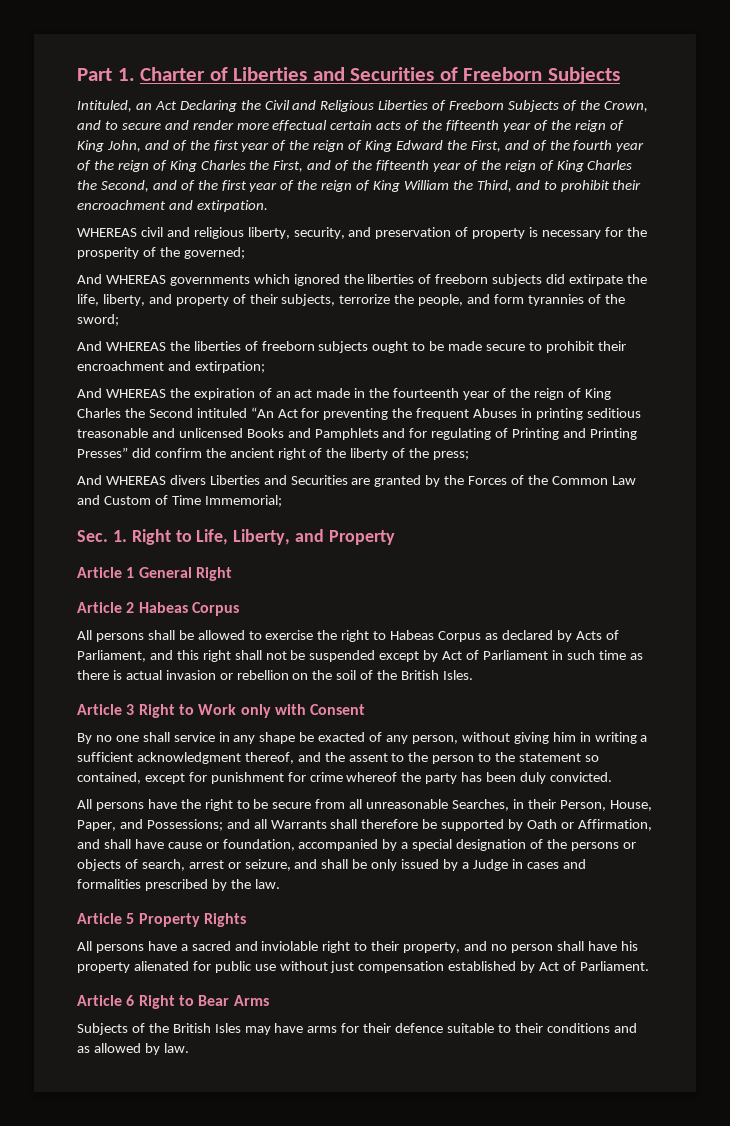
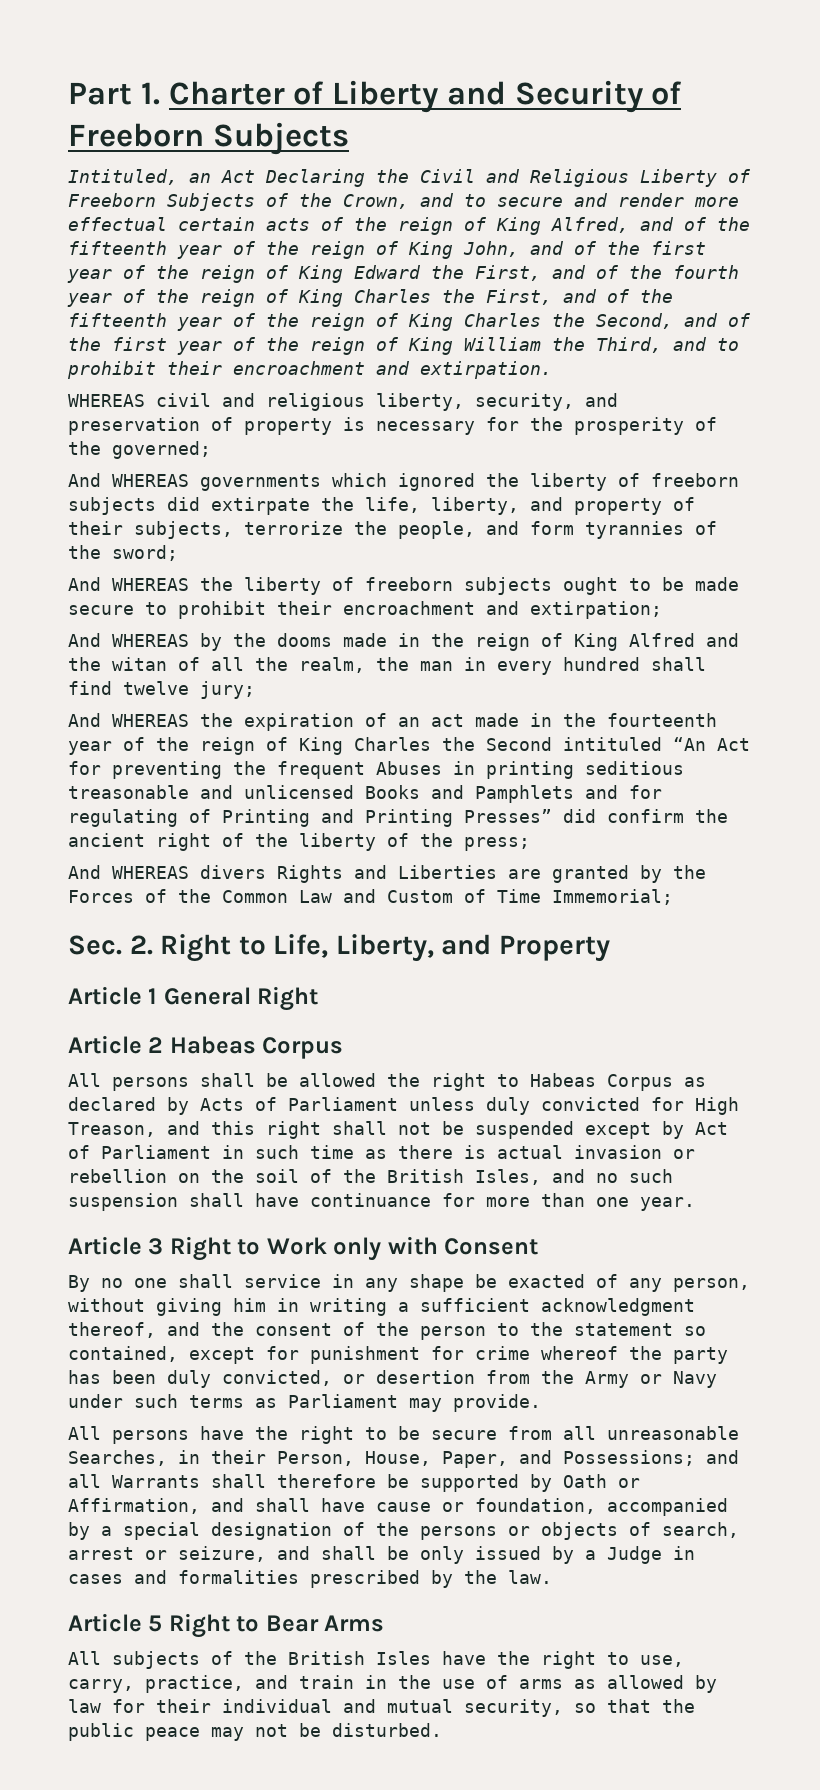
[233,67,435,81] Liberties and Securities -> [332,80,643,113] Liberty and Security
[378,100,429,110] Liberties -> [640,169,717,187] Liberty
(443, 125) none -> [398,217,750,235] reign of King Alfred, and of the
[367,274,415,284] liberties -> [530,473,607,491] liberty
[193,341,241,351] liberties -> [244,577,321,595] liberty
(265, 367) none -> [68,633,739,651] [68,657,706,675] [68,681,255,699] // And WHEREAS by the dooms made in the reign of King Alfred and the witan of all the realm, the man in every hundred shall find twelve jury;
[209,475,348,485] Liberties and Securities -> [277,865,497,883] Rights and Liberties
[112,530,127,542] 1. -> [129,935,153,955] 2.
[248,630,314,640] to exercise -> (376, 1080) none
[77,650,146,662] Parliament, -> [288,1097,739,1115] [68,1122,156,1137] Parliament unless duly convicted for High Treason,
[442,670,473,680] Isles. -> [475,1169,673,1185] [68,1193,695,1211] Isles, and no such suspension shall have continuance for more than one year.
[348,753,405,762] assent to -> [255,1322,365,1336] consent of
[549,772,612,782] convicted. -> [222,1370,717,1388] [68,1394,541,1412] convicted, or desertion from the Army or Navy under such terms as Parliament may provide.
[138,913,246,927] [77,941,638,953] [77,961,649,973] [77,995,135,1006] Property Rights // All persons have a sacred and inviolable right to their property, and no person shall have his property alienated for public use without just compensation established by Act of Parliament. // Article 6 -> (163, 1623) none
[77,1023,128,1035] Subjects -> [68,1651,200,1669] All subjects
[244,1023,637,1035] [77,1043,189,1055] may have arms for their defence suitable to their conditions and as allowed by law. -> [442,1651,684,1669] [68,1675,717,1693] [68,1699,695,1717] [68,1723,442,1741] have the right to use, carry, practice, and train in the use of arms as allowed by law for their individual and mutual security, so that the public peace may not be disturbed.

